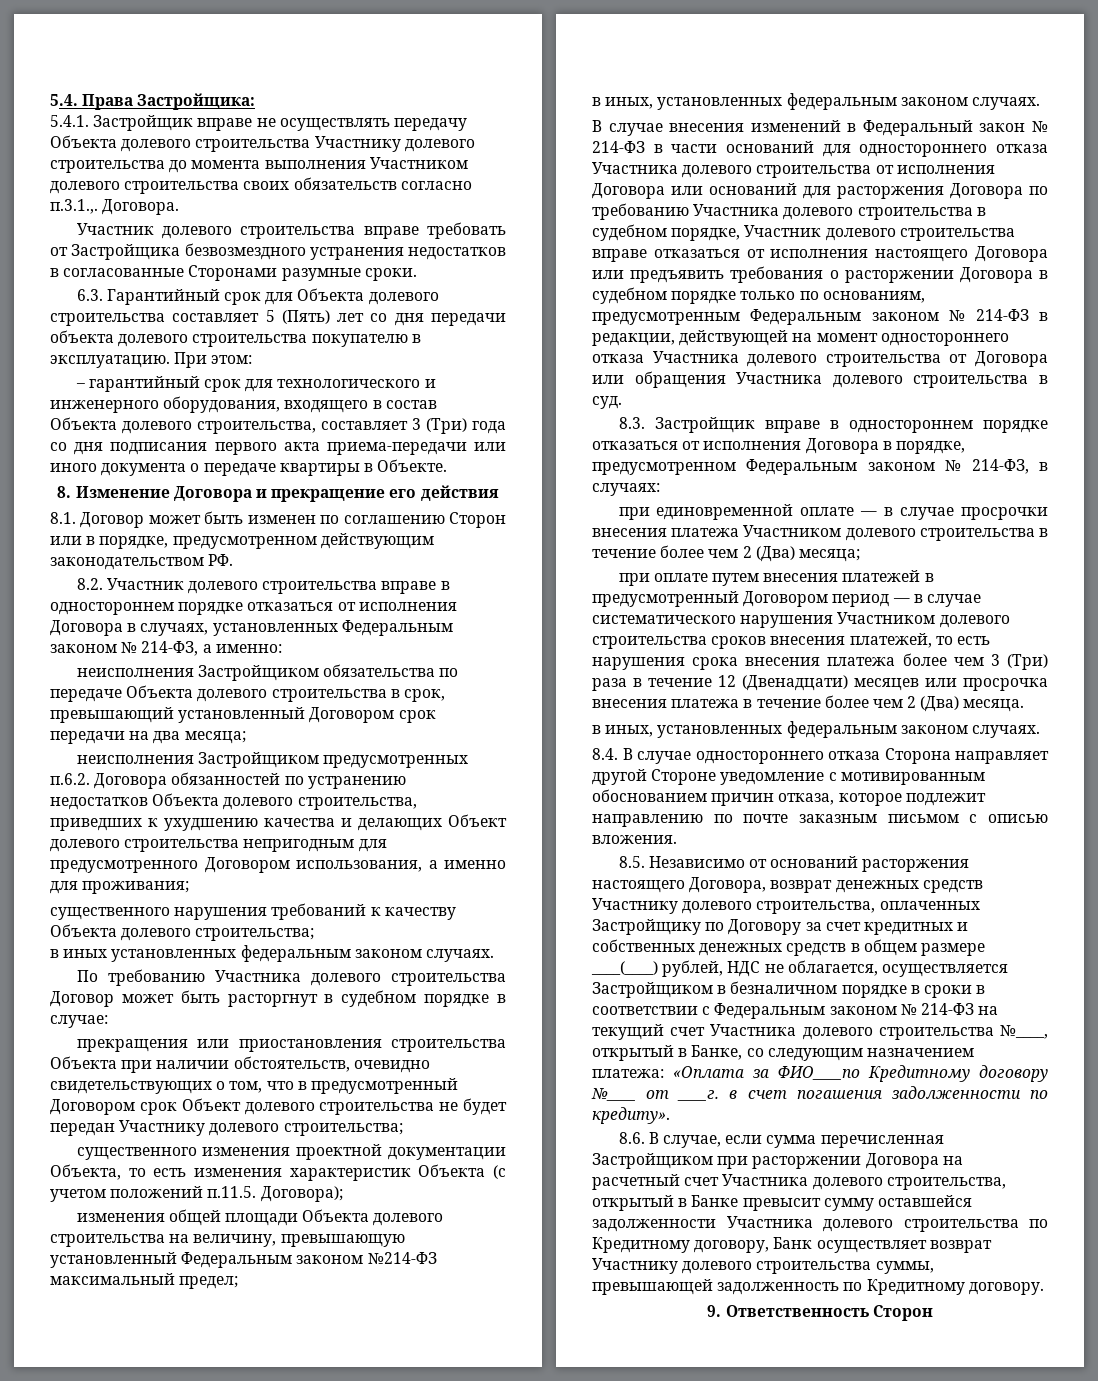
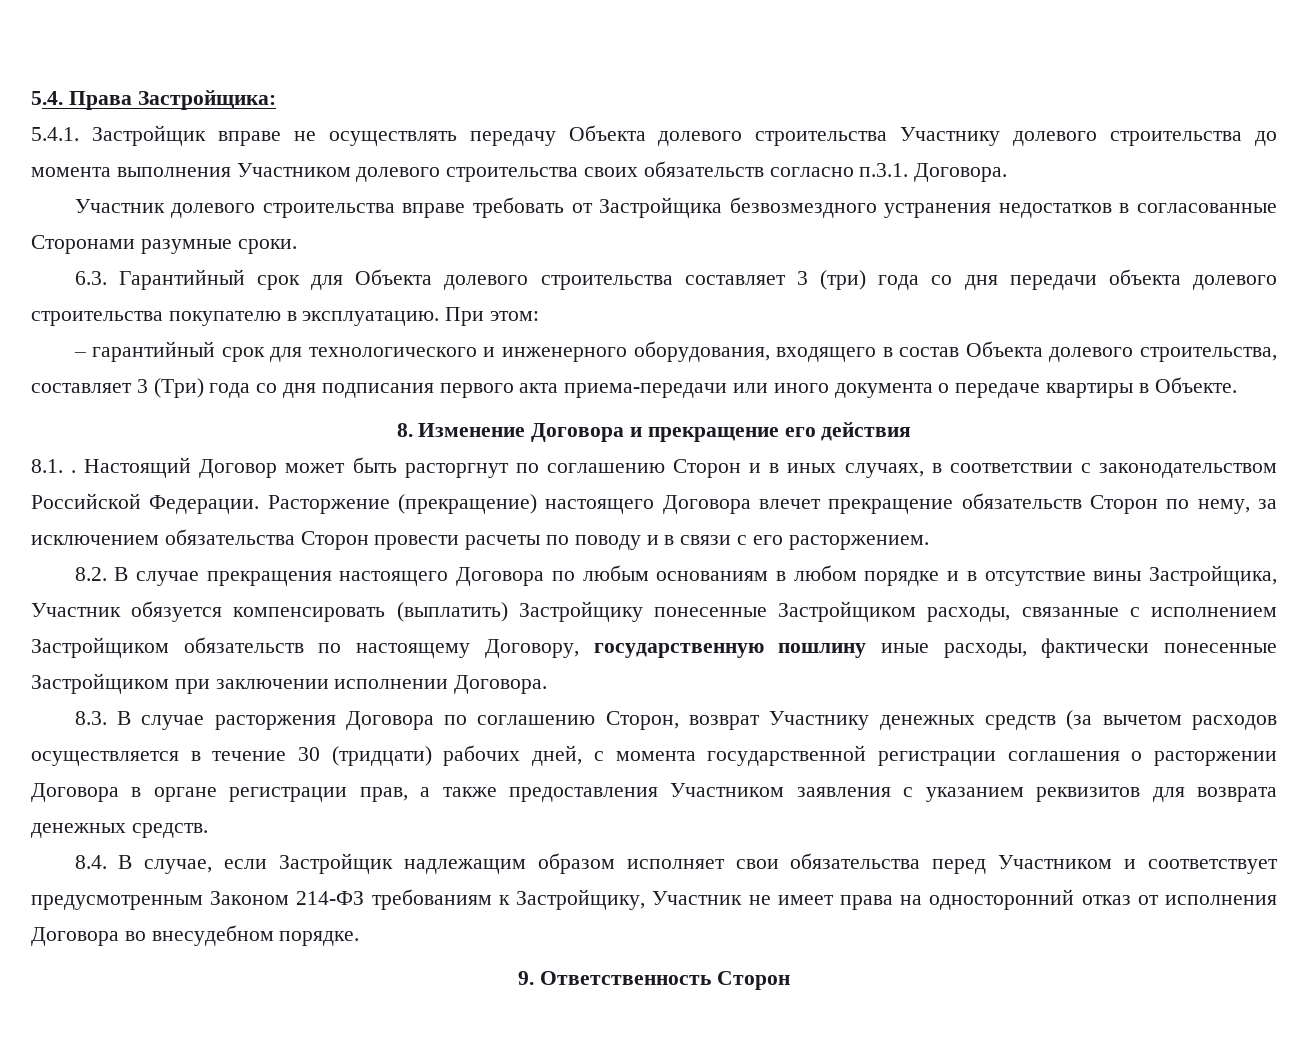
[50,199,98,214] п.3.1.,. -> [859,163,909,177] п.3.1.
[265,310,365,324] 5 (Пять) лет -> [796,270,920,290] 3 (три) года
[80,511,506,528] [50,533,434,549] [50,554,234,570] [76,578,450,594] [50,602,457,615] [50,620,453,636] [50,641,282,656] [76,664,459,681] [50,685,445,702] [50,707,436,723] [50,731,246,744] [76,752,468,768] [50,772,406,789] [50,793,417,810] [50,814,507,831] [50,839,387,852] [50,857,506,873] [50,881,190,894] [50,903,456,920] [50,924,315,941] [50,945,494,962] [76,969,506,986] [50,990,506,1007] [50,1015,108,1028] [76,1039,506,1052] [50,1056,430,1073] [50,1078,458,1094] [50,1098,507,1115] [50,1120,403,1136] [76,1144,506,1160] [50,1164,506,1181] [50,1186,343,1202] [76,1209,444,1226] [50,1234,405,1247] [50,1252,437,1268] [50,1273,239,1289] [592,93,1040,110] [592,120,1048,136] [592,141,1048,157] [592,162,995,178] [592,183,1048,199] [592,203,986,220] [592,224,1015,241] [592,246,1048,262] [592,266,1048,283] [592,287,925,304] [592,309,1048,325] [592,330,1009,346] [592,351,1048,367] [592,371,1048,388] [592,396,622,409] [618,417,1048,433] [592,438,965,454] [592,459,1048,475] [592,483,660,496] [618,504,1048,520] [592,525,1048,541] [592,545,860,562] [618,570,934,586] [592,591,981,607] [592,612,1010,628] [592,633,990,649] [592,653,1048,670] [592,675,1048,691] [592,695,1025,712] [592,721,1040,738] [592,748,1049,764] [592,769,985,785] [592,789,986,806] [592,814,1048,827] [592,835,677,844] [618,856,970,872] [592,877,983,893] [592,898,980,914] [592,919,969,935] [592,939,985,956] [591,960,1008,977] [592,981,986,998] [592,1003,999,1019] [592,1024,1048,1040] [592,1045,974,1061] [592,1065,1048,1082] [591,1086,1048,1101] [592,1107,670,1124] [618,1132,944,1148] [592,1153,963,1169] [592,1174,1006,1190] [592,1195,972,1211] [592,1216,1048,1232] [592,1237,992,1253] [592,1258,934,1274] [592,1279,1044,1295] Договор может быть изменен по соглашению Сторон или в порядке, предусмотренном действующим законодательством РФ. // 8.2. Участник долевого строительства вправе в одностороннем порядке отказаться от исполнения Договора в случаях, установленных Федеральным законом № 214-ФЗ, а именно: // неисполнения Застройщиком обязательства по передаче Объекта долевого строительства в срок, превышающий установленный Договором срок передачи на два месяца; // неисполнения Застройщиком предусмотренных п.6.2. Договора обязанностей по устранению недостатков Объекта долевого строительства, приведших к ухудшению качества и делающих Объект долевого строительства непригодным для предусмотренного Договором использования, а именно для проживания; // существенного нарушения требований к качеству Объекта долевого строительства; // в иных установленных федеральным законом случаях. // По требованию Участника долевого строительства Договор может быть расторгнут в судебном порядке в случае: // прекращения или приостановления строительства Объекта при наличии обстоятельств, очевидно свидетельствующих о том, что в предусмотренный Договором срок Объект долевого строительства не будет передан Участнику долевого строительства; // существенного изменения проектной документации Объекта, то есть изменения характеристик Объекта (с учетом положений п.11.5. Договора); // изменения общей площади Объекта долевого строительства на величину, превышающую установленный Федеральным законом №214-ФЗ максимальный предел; // в иных, установленных федеральным законом случаях. // В случае внесения изменений в Федеральный закон № 214-ФЗ в части оснований для одностороннего отказа Участника долевого строительства от исполнения Договора или оснований для расторжения Договора по требованию Участника долевого строительства в судебном порядке, Участник долевого строительства вправе отказаться от исполнения настоящего Договора или предъявить требования о расторжении Договора в судебном порядке только по основаниям, предусмотренным Федеральным законом № 214-ФЗ в редакции, действующей на момент одностороннего отказа Участника долевого строительства от Договора или обращения Участника долевого строительства в суд. // 8.3. Застройщик вправе в одностороннем порядке отказаться от исполнения Договора в порядке, предусмотренном Федеральным законом № 214-ФЗ, в случаях: // при единовременной оплате — в случае просрочки внесения платежа Участником долевого строительства в течение более чем 2 (Два) месяца; // при оплате путем внесения платежей в предусмотренный Договором период — в случае систематического нарушения Участником долевого строительства сроков внесения платежей, то есть нарушения срока внесения платежа более чем 3 (Три) раза в течение 12 (Двенадцати) месяцев или просрочка внесения платежа в течение более чем 2 (Два) месяца. // в иных, установленных федеральным законом случаях. // 8.4. В случае одностороннего отказа Сторона направляет другой Стороне уведомление с мотивированным обоснованием причин отказа, которое подлежит направлению по почте заказным письмом с описью вложения. // 8.5. Независимо от оснований расторжения настоящего Договора, возврат денежных средств Участнику долевого строительства, оплаченных Застройщику по Договору за счет кредитных и собственных денежных средств в общем размере ____(____) рублей, НДС не облагается, осуществляется Застройщиком в безналичном порядке в сроки в соответствии с Федеральным законом № 214-ФЗ на текущий счет Участника долевого строительства №____, открытый в Банке, со следующим назначением платежа: «Оплата за ФИО____по Кредитному договору №____ от ____г. в счет погашения задолженности по кредиту». // 8.6. В случае, если сумма перечисленная Застройщиком при расторжении Договора на расчетный счет Участника долевого строительства, открытый в Банке превысит сумму оставшейся задолженности Участника долевого строительства по Кредитному договору, Банк осуществляет возврат Участнику долевого строительства суммы, превышающей задолженность по Кредитному договору. -> [71,457,1277,478] [31,493,1277,514] [31,529,929,550] [74,565,1277,586] [31,601,1278,622] [31,637,1278,658] [31,673,548,694] [74,710,1278,730] [31,745,1277,766] [31,783,1277,802] [31,823,208,838] [74,853,1278,874] [31,889,1277,910] [31,925,360,946] . Настоящий Договор может быть расторгнут по соглашению Сторон и в иных случаях, в соответствии с законодательством Российской Федерации. Расторжение (прекращение) настоящего Договора влечет прекращение обязательств Сторон по нему, за исключением обязательства Сторон провести расчеты по поводу и в связи с его расторжением. // 8.2. В случае прекращения настоящего Договора по любым основаниям в любом порядке и в отсутствие вины Застройщика, Участник обязуется компенсировать (выплатить) Застройщику понесенные Застройщиком расходы, связанные с исполнением Застройщиком обязательств по настоящему Договору, государственную пошлину иные расходы, фактически понесенные Застройщиком при заключении исполнении Договора. // 8.3. В случае расторжения Договора по соглашению Сторон, возврат Участнику денежных средств (за вычетом расходов осуществляется в течение 30 (тридцати) рабочих дней, с момента государственной регистрации соглашения о расторжении Договора в органе регистрации прав, а также предоставления Участником заявления с указанием реквизитов для возврата денежных средств. // 8.4. В случае, если Застройщик надлежащим образом исполняет свои обязательства перед Участником и соответствует предусмотренным Законом 214-ФЗ требованиям к Застройщику, Участник не имеет права на односторонний отказ от исполнения Договора во внесудебном порядке.

